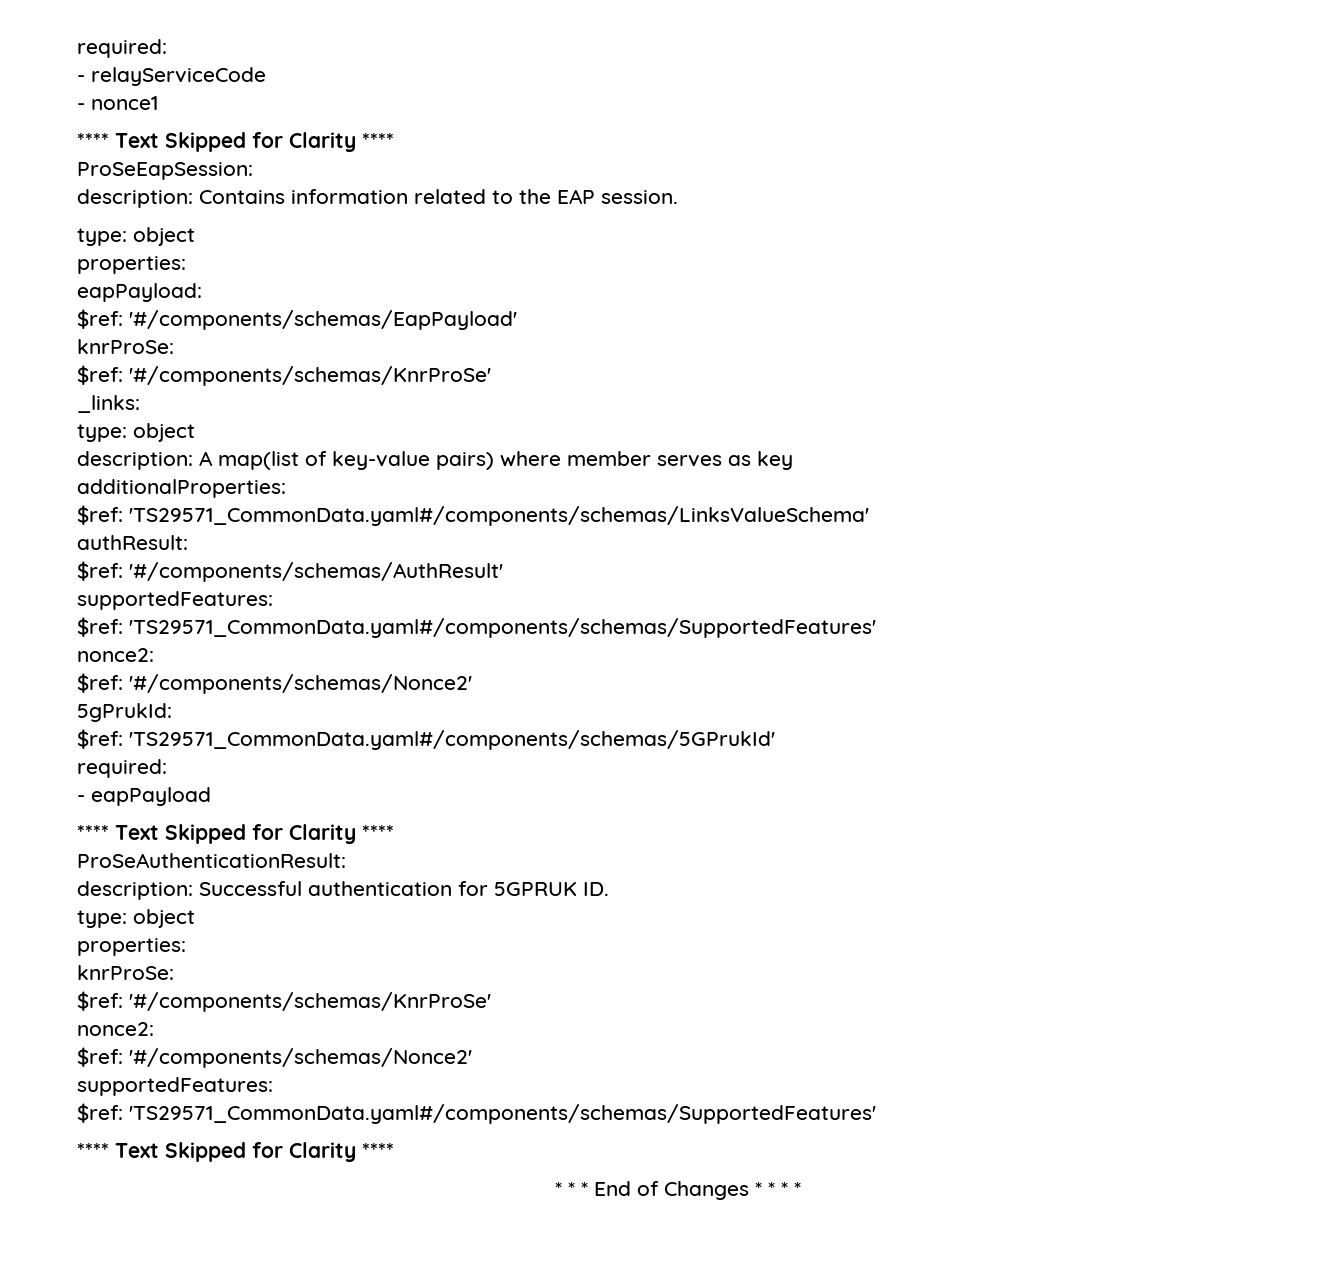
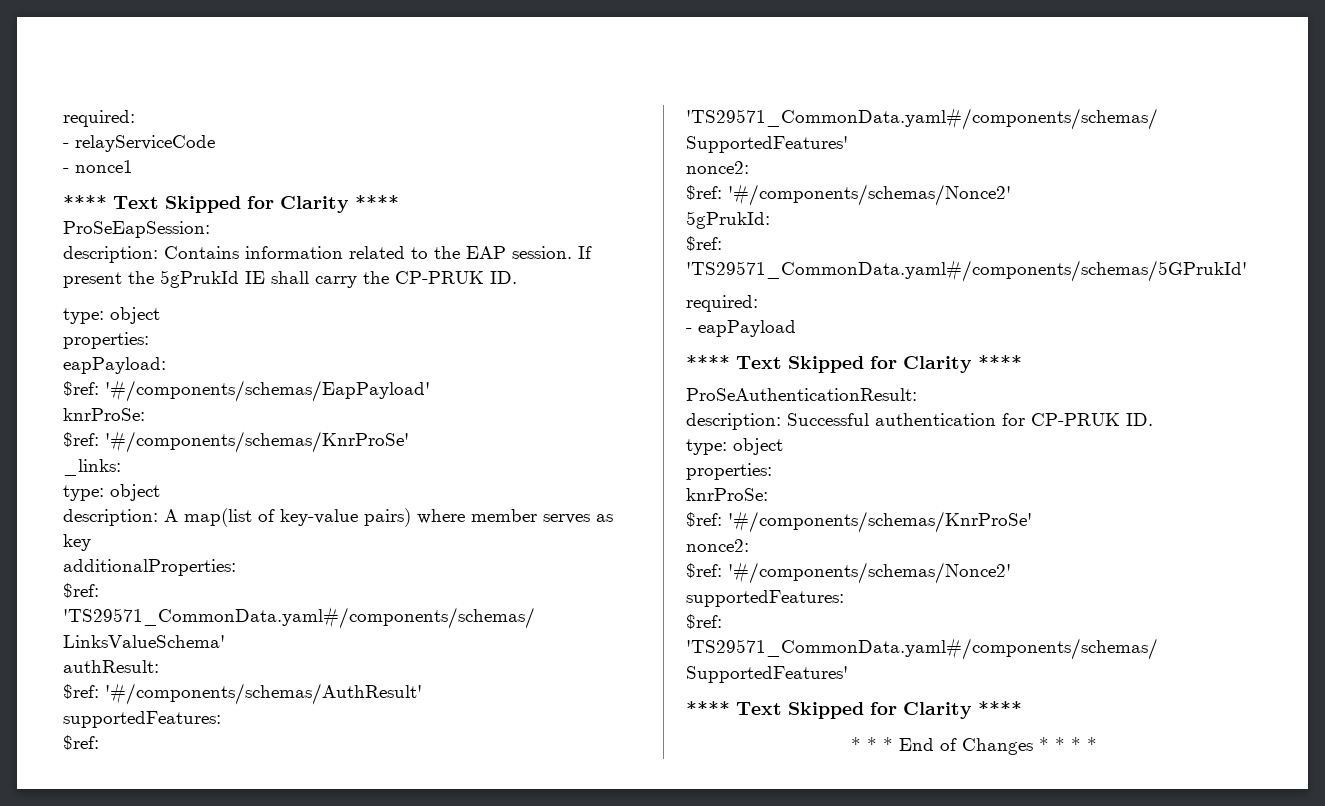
(678, 197) none -> [578,246,592,259] [63,270,517,288] If present the 5gPrukId IE shall carry the CP-PRUK ID.
[494,882,577,896] 5GPRUK -> [1031,413,1120,426] CP-PRUK

